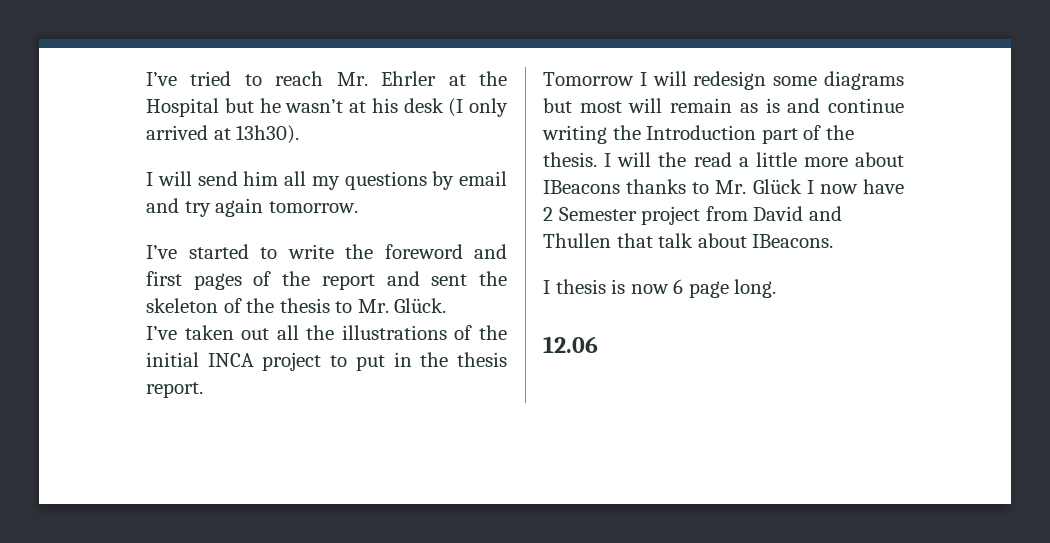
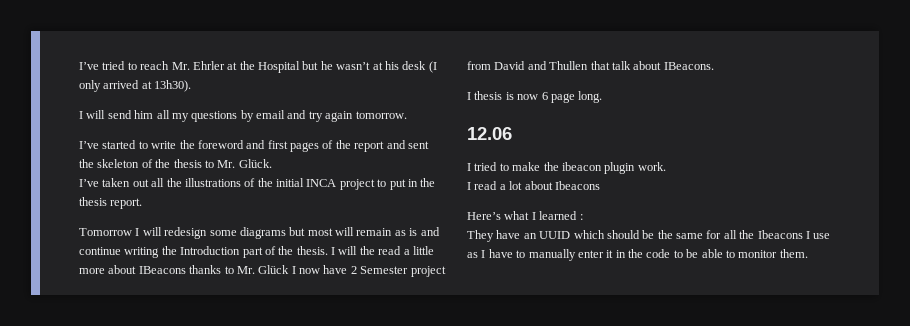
(598, 344) none -> [467,162,666,174] [467,181,600,190] [467,211,583,220] [467,230,831,242] [467,249,808,261] // I tried to make the ibeacon plugin work. // I read a lot about Ibeacons // Here’s what I learned : // They have an UUID which should be the same for all the Ibeacons I use as I have to manually enter it in the code to be able to monitor them.

